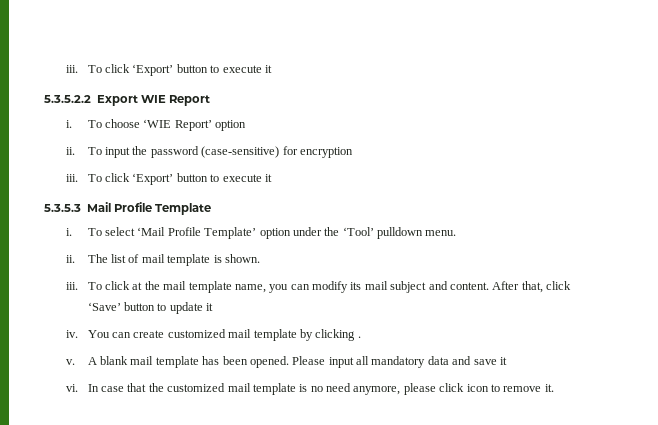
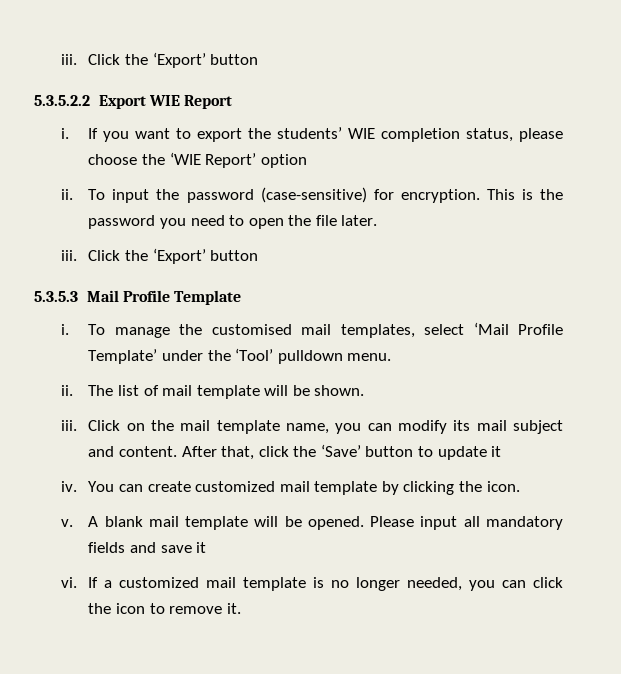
[65,64,272,76] iii. To click ‘Export’ button to execute it -> [61,52,259,68] iii. Click the ‘Export’ button
[87,119,141,128] To choose -> [88,127,563,142] [88,154,165,165] If you want to export the students’ WIE completion status, please choose the
[299,147,353,158] [65,173,272,185] encryption // iii. To click ‘Export’ button to execute it -> [400,189,564,203] [88,215,378,229] [61,248,259,264] encryption. This is the password you need to open the file later. // iii. Click the ‘Export’ button
(102, 232) none -> [114,324,415,338] manage the customised mail templates,
[259,228,291,239] option -> (158, 356) none
[213,255,222,263] is -> [264,385,310,396] will be
[87,281,143,290] To click at -> [88,420,145,431] Click on
(572, 285) none -> [293,446,317,457] the
[357,336,361,338] . -> [459,481,520,492] the icon.
[202,356,248,365] has been -> [254,516,302,527] will be
[427,356,449,365] data -> [88,542,126,553] fields
[87,383,164,392] In case that the -> [88,577,113,588] If a
[326,383,465,395] need anymore, please click -> [356,577,564,591] [88,603,112,614] longer needed, you can click the

